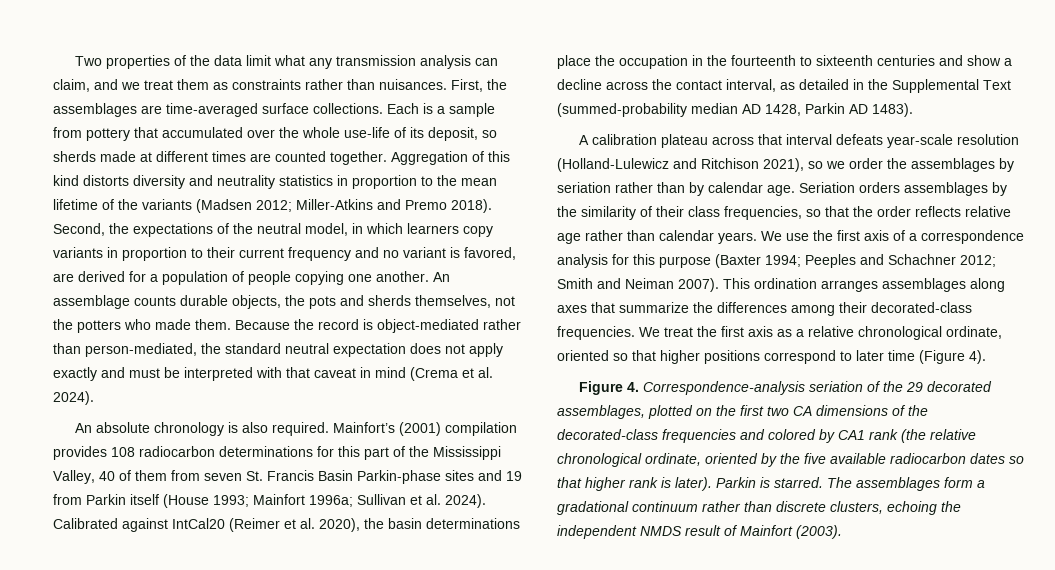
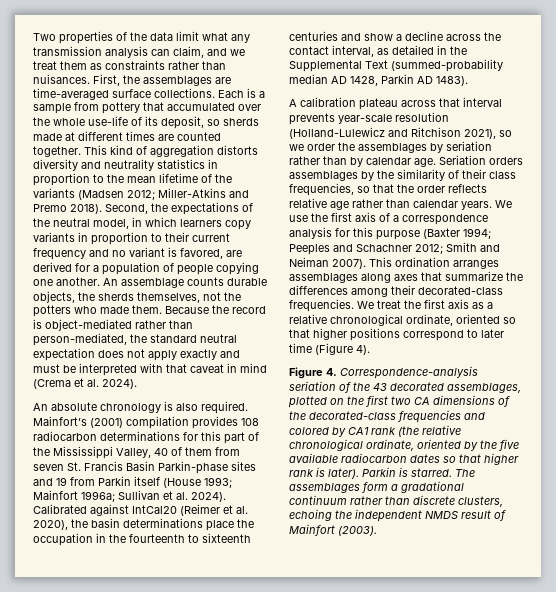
[391,151,510,165] [53,175,79,186] Aggregation of this kind -> [84,145,214,157] This kind of aggregation
[309,295,364,309] pots and -> (95, 296) none
[836,134,884,145] defeats -> [289,113,335,125] prevents
[906,382,924,392] 29 -> [373,383,387,391] 43

